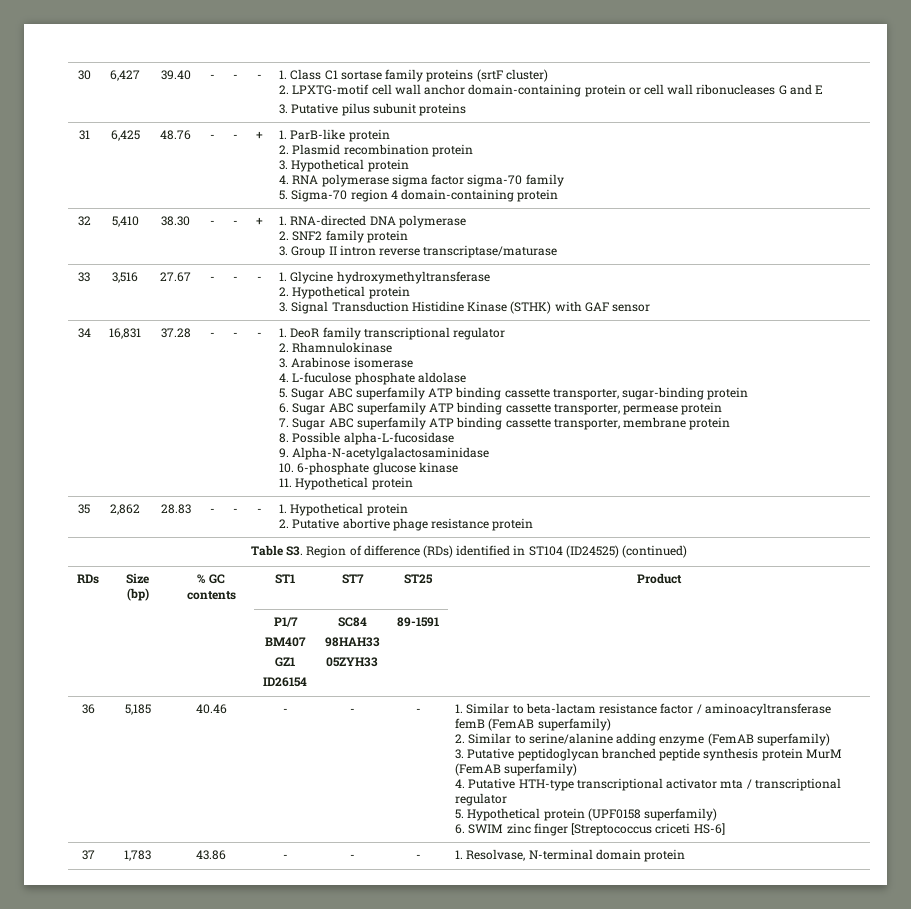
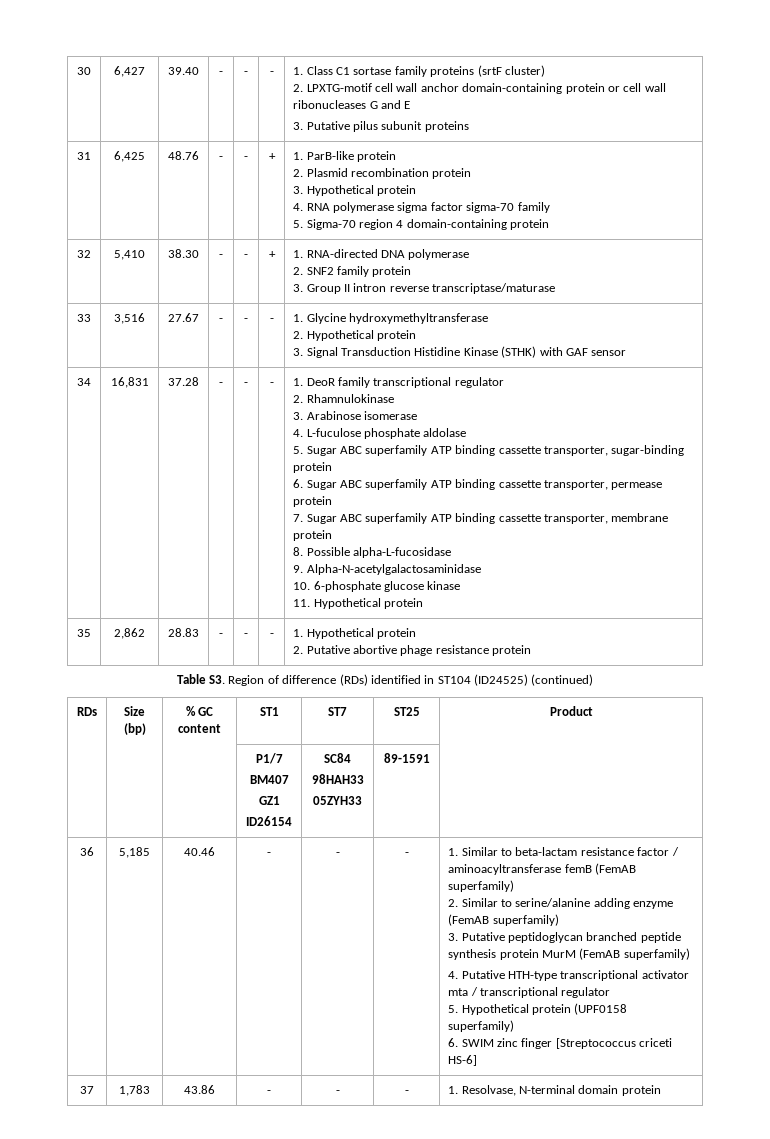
[186,591,236,600] contents -> [178,724,221,733] content

